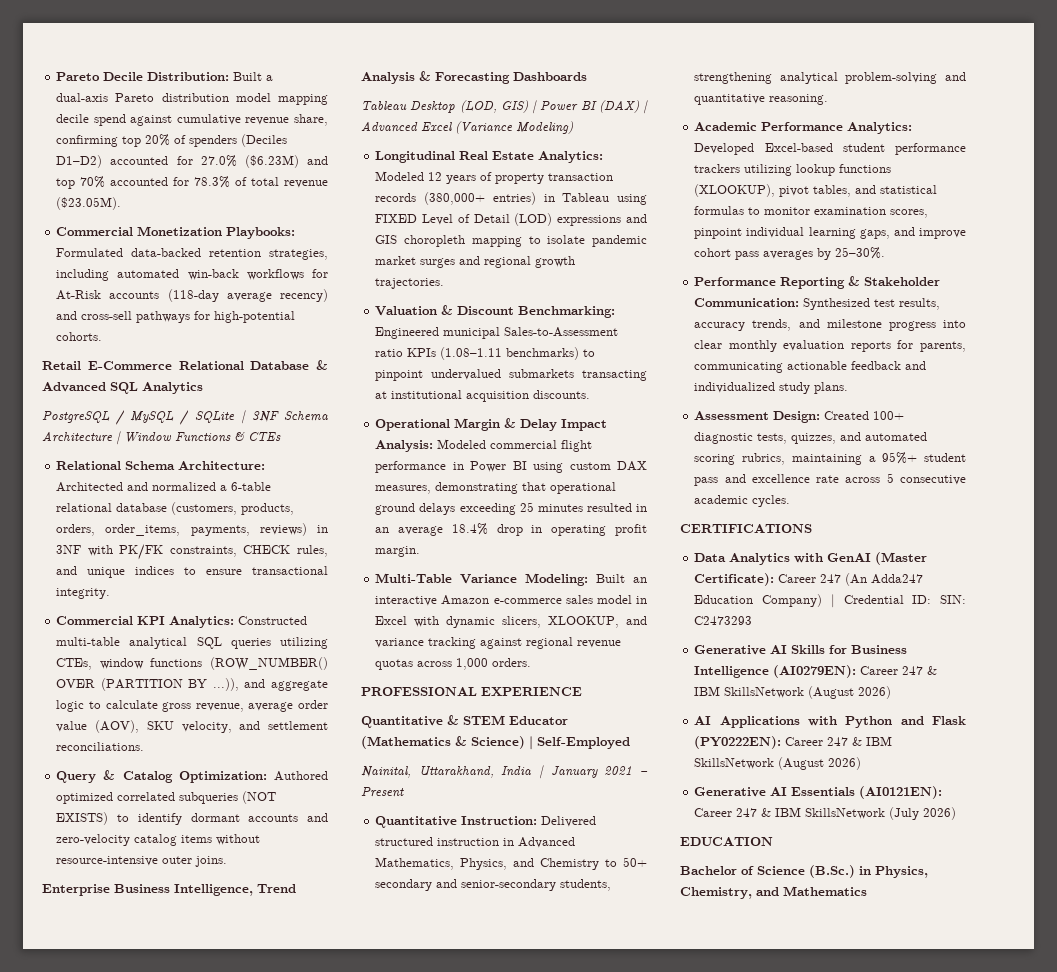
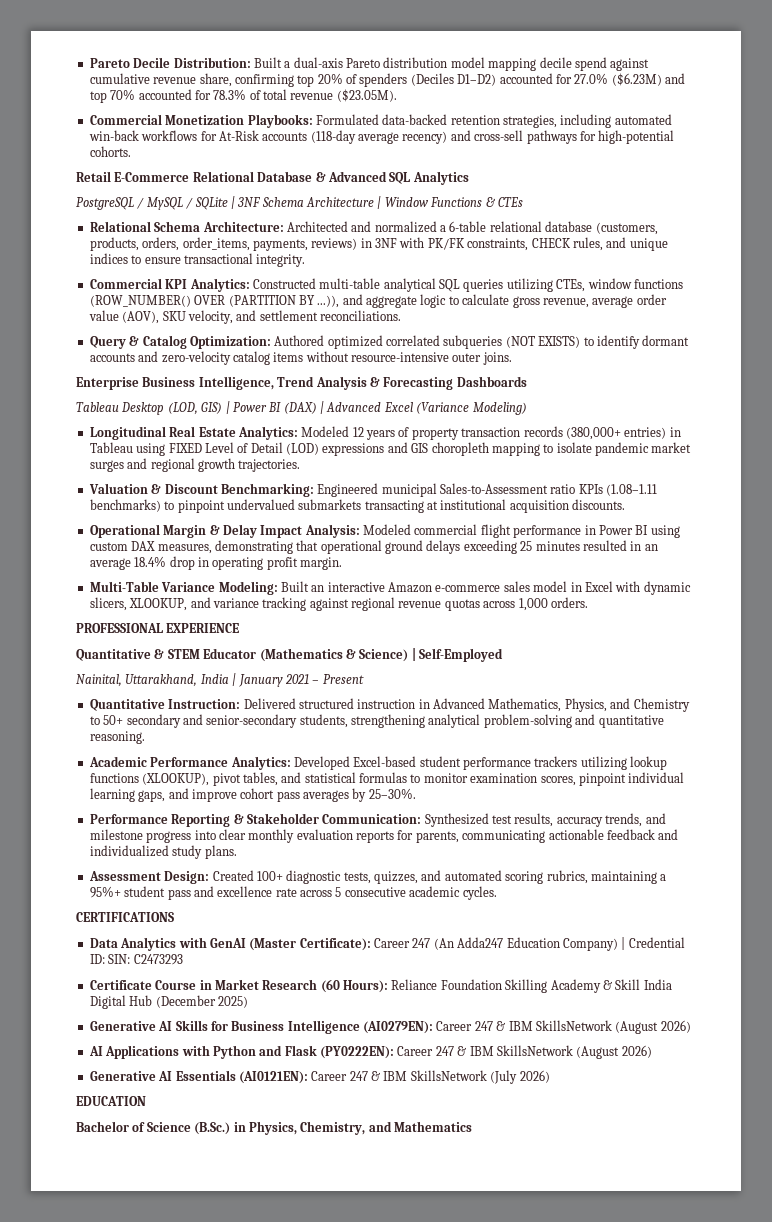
(753, 620) none -> [89,979,672,993] [89,995,248,1009] // Certificate Course in Market Research (60 Hours): Reliance Foundation Skilling Academy & Skill India Digital Hub (December 2025)

